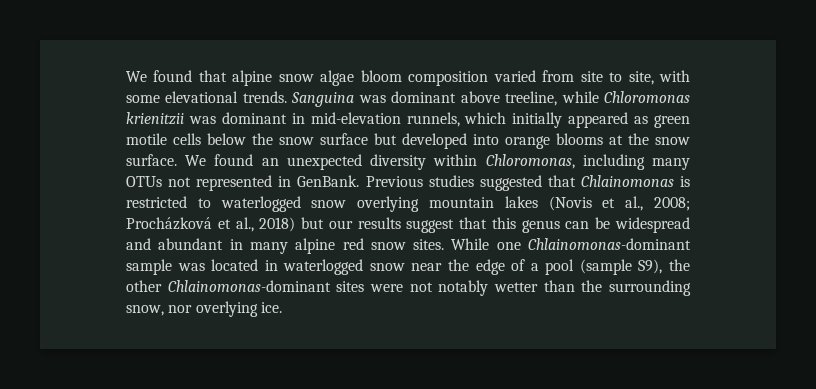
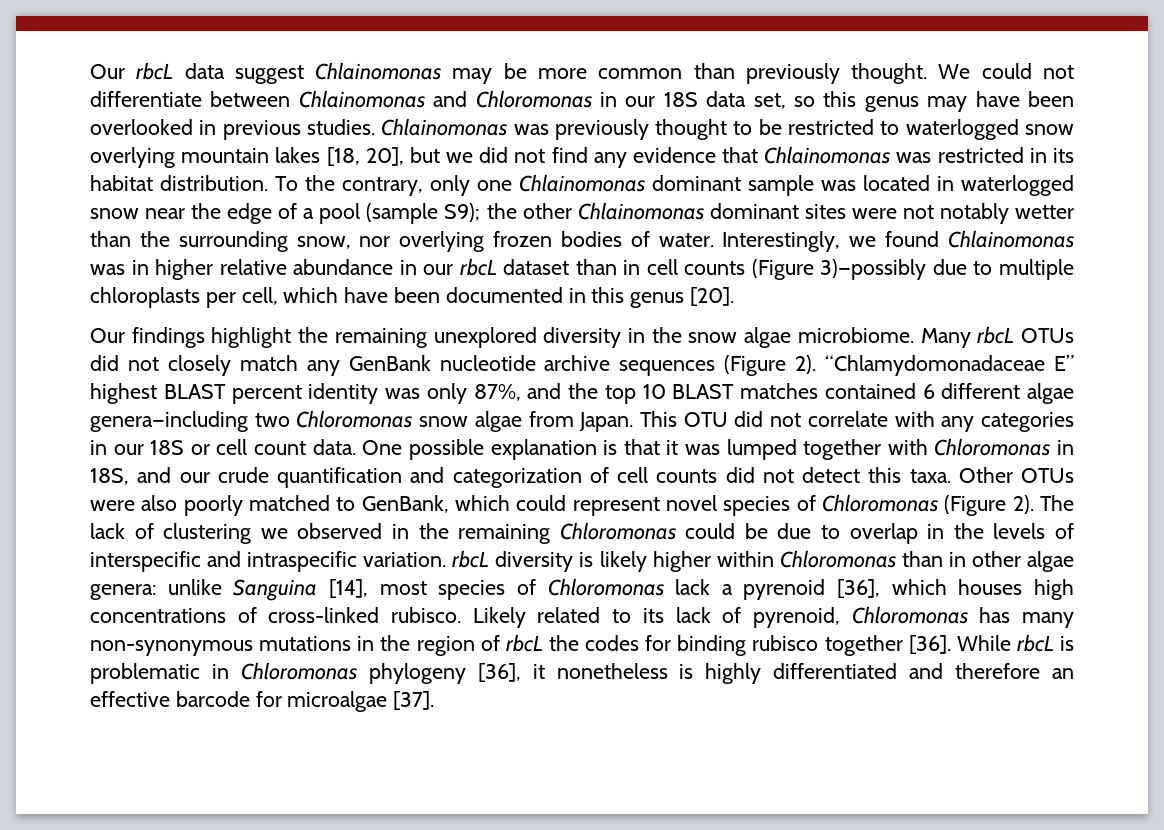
[126,70,690,86] [126,91,691,107] [126,112,691,128] [126,133,690,149] [126,154,690,170] [126,175,691,191] We found that alpine snow algae bloom composition varied from site to site, with some elevational trends. Sanguina was dominant above treeline, while Chloromonas krienitzii was dominant in mid-elevation runnels, which initially appeared as green motile cells below the snow surface but developed into orange blooms at the snow surface. We found an unexpected diversity within Chloromonas, including many OTUs not represented in GenBank. Previous studies suggested that Chlainomonas is -> [90,62,1075,84] [90,90,1074,112] [90,118,782,140] Our rbcL data suggest Chlainomonas may be more common than previously thought. We could not differentiate between Chlainomonas and Chloromonas in our 18S data set, so this genus may have been overlooked in previous studies. Chlainomonas was previously thought to be
[548,196,690,211] [126,217,690,233] [126,238,691,254] (Novis et al., 2008; Procházková et al., 2018) but our results suggest that this genus can be widespread and abundant in many alpine red snow sites. While one Chlainomonas-dominant -> [326,146,1074,168] [90,174,741,196] [18, 20], but we did not find any evidence that Chlainomonas was restricted in its habitat distribution. To the contrary, only one Chlainomonas dominant
[638,259,663,274] S9), -> [444,203,481,222] S9);
[167,280,331,292] Chlainomonas-dominant -> [577,202,799,220] Chlainomonas dominant
[260,302,282,313] ice. -> [493,230,1075,252] [90,258,1074,280] [90,287,735,308] [90,326,1074,348] [90,355,1074,376] [90,383,1074,404] [90,410,1074,432] [90,438,1074,460] [90,467,1074,488] [90,494,1075,516] [90,522,1075,544] [90,550,1074,572] [90,578,1074,601] [90,606,1075,628] [90,634,1074,656] [90,662,1074,684] [90,691,435,712] frozen bodies of water. Interestingly, we found Chlainomonas was in higher relative abundance in our rbcL dataset than in cell counts (Figure 3)—possibly due to multiple chloroplasts per cell, which have been documented in this genus [20]. // Our findings highlight the remaining unexplored diversity in the snow algae microbiome. Many rbcL OTUs did not closely match any GenBank nucleotide archive sequences (Figure 2). “Chlamydomonadaceae E” highest BLAST percent identity was only 87%, and the top 10 BLAST matches contained 6 different algae genera—including two Chloromonas snow algae from Japan. This OTU did not correlate with any categories in our 18S or cell count data. One possible explanation is that it was lumped together with Chloromonas in 18S, and our crude quantification and categorization of cell counts did not detect this taxa. Other OTUs were also poorly matched to GenBank, which could represent novel species of Chloromonas (Figure 2). The lack of clustering we observed in the remaining Chloromonas could be due to overlap in the levels of interspecific and intraspecific variation. rbcL diversity is likely higher within Chloromonas than in other algae genera: unlike Sanguina [14], most species of Chloromonas lack a pyrenoid [36], which houses high concentrations of cross-linked rubisco. Likely related to its lack of pyrenoid, Chloromonas has many non-synonymous mutations in the region of rbcL the codes for binding rubisco together [36]. While rbcL is problematic in Chloromonas phylogeny [36], it nonetheless is highly differentiated and therefore an effective barcode for microalgae [37].

